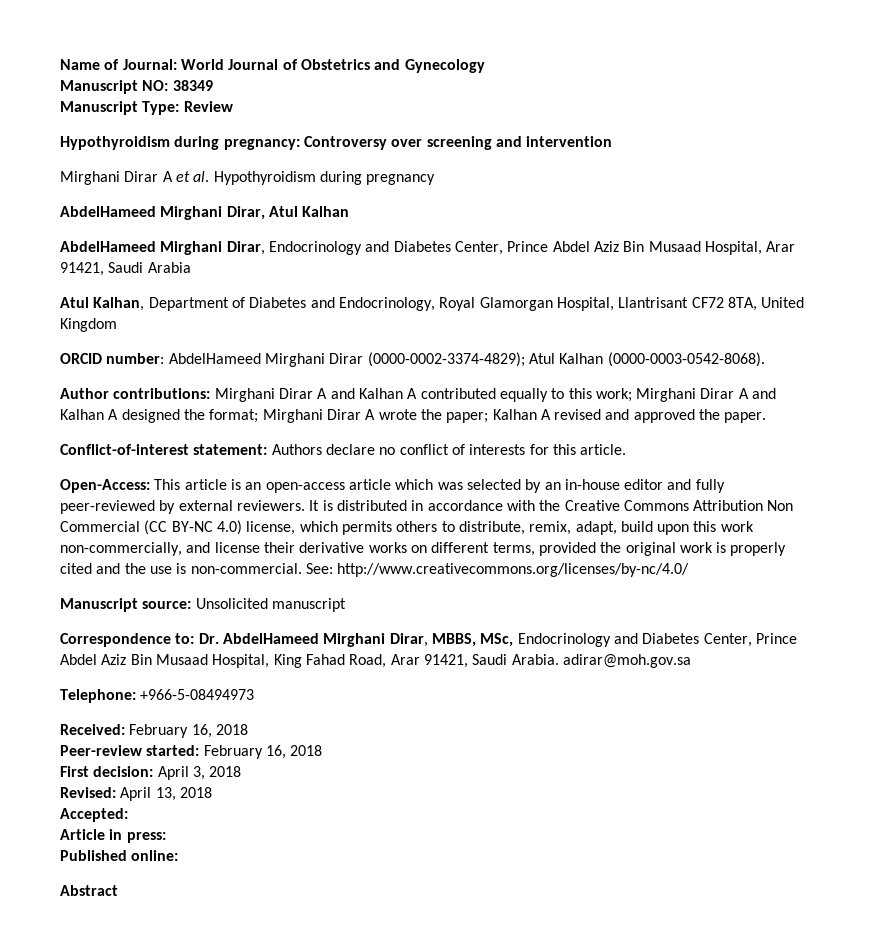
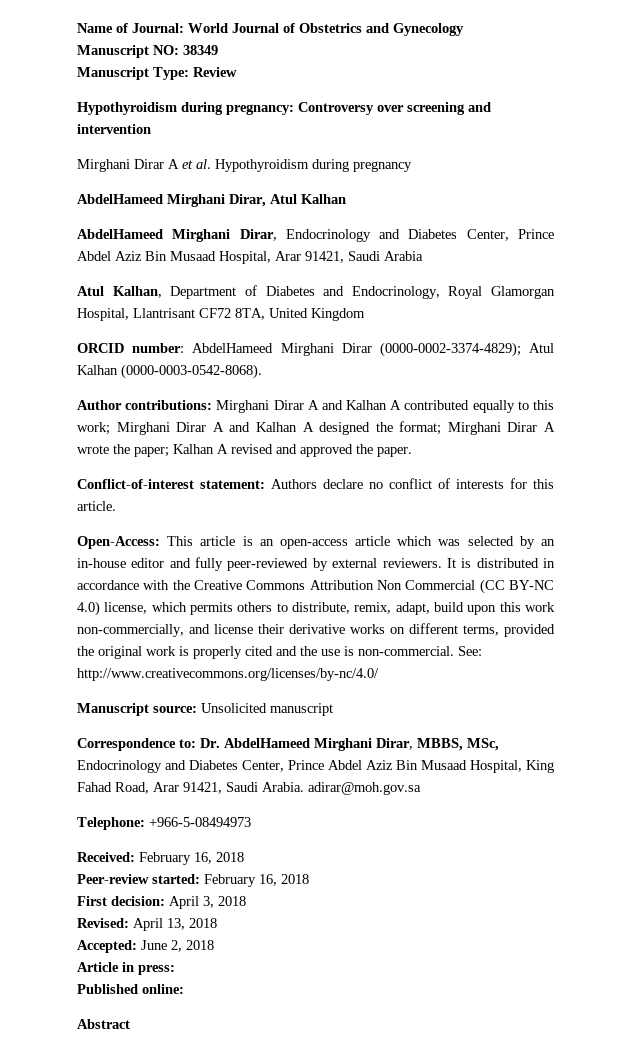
(128, 815) none -> [141,940,214,952] June 2, 2018

